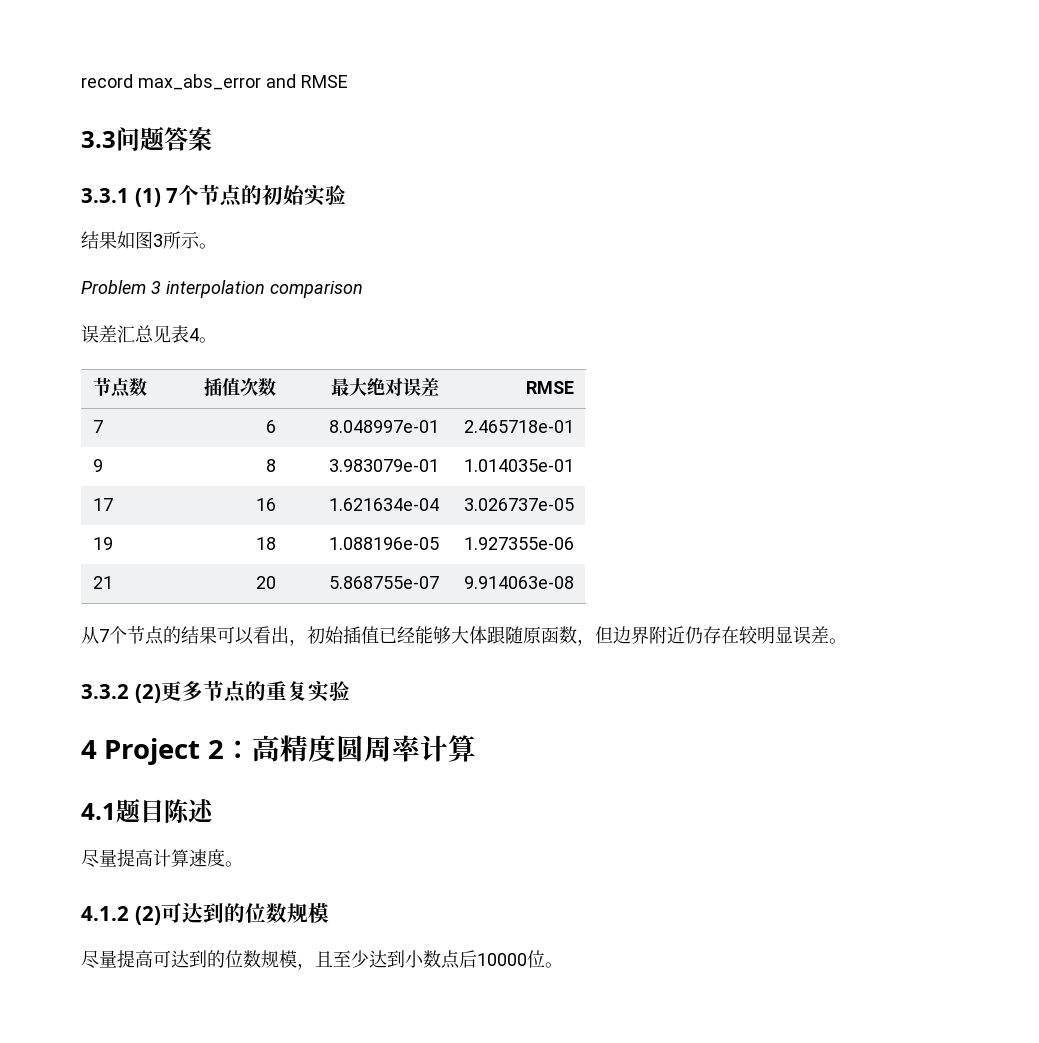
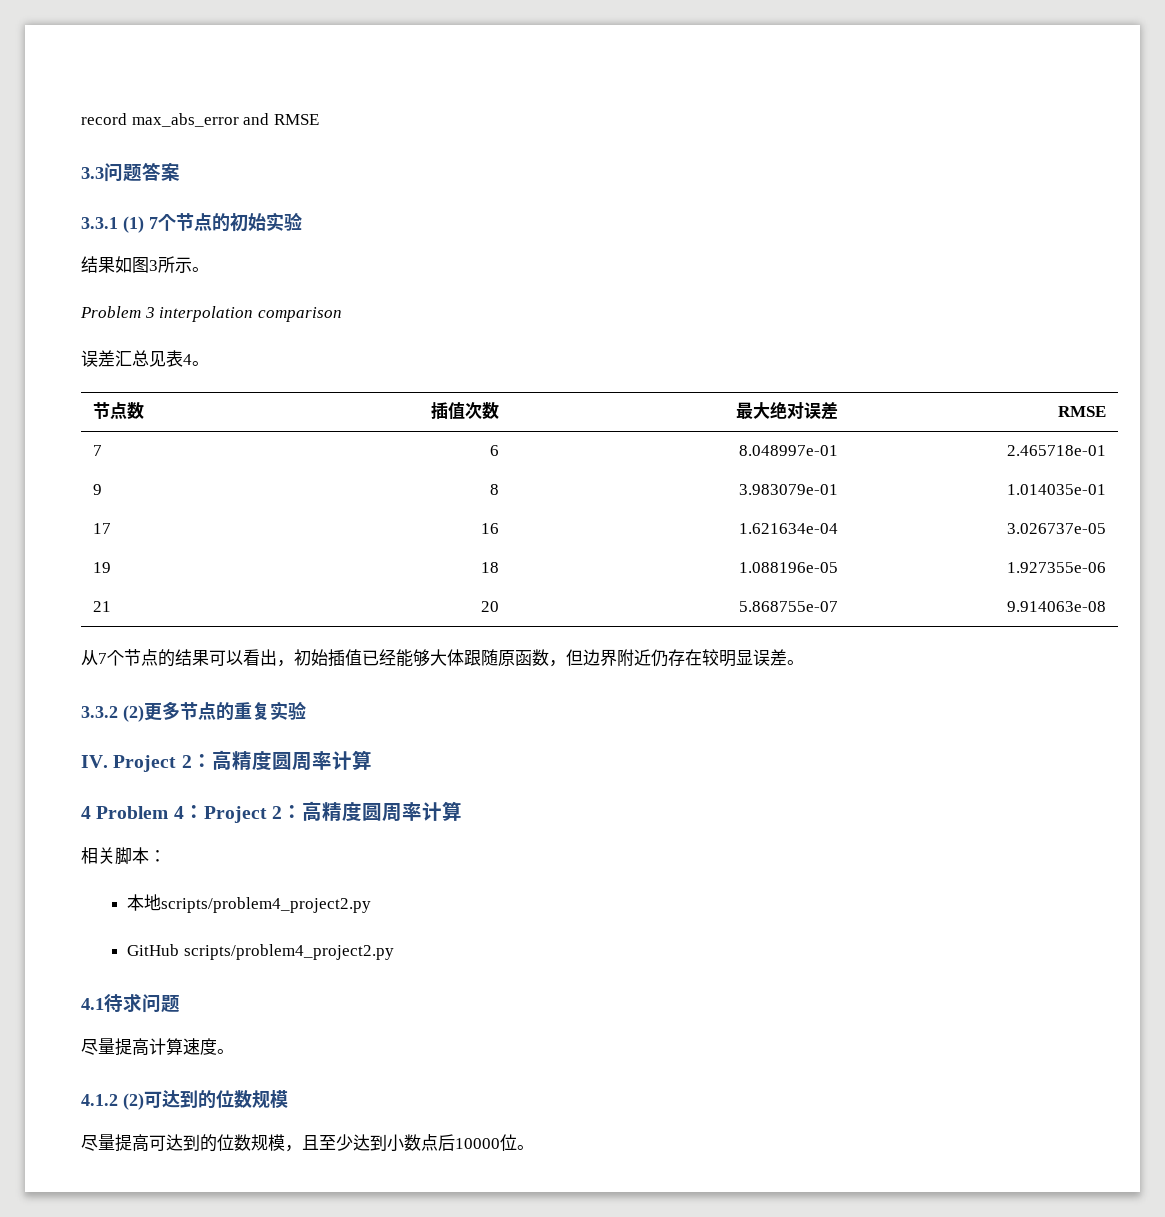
[81,735,476,765] 4 Project 2：高精度圆周率计算 -> [81,750,372,772] [81,801,462,823] [81,847,166,865] [127,894,372,913] [127,944,394,960] IV. Project 2：高精度圆周率计算 // 4 Problem 4：Project 2：高精度圆周率计算 // 相关脚本： // 本地scripts/problem4_project2.py // GitHub scripts/problem4_project2.py
[116,798,214,824] 题目陈述 -> [104,993,180,1013] 待求问题

